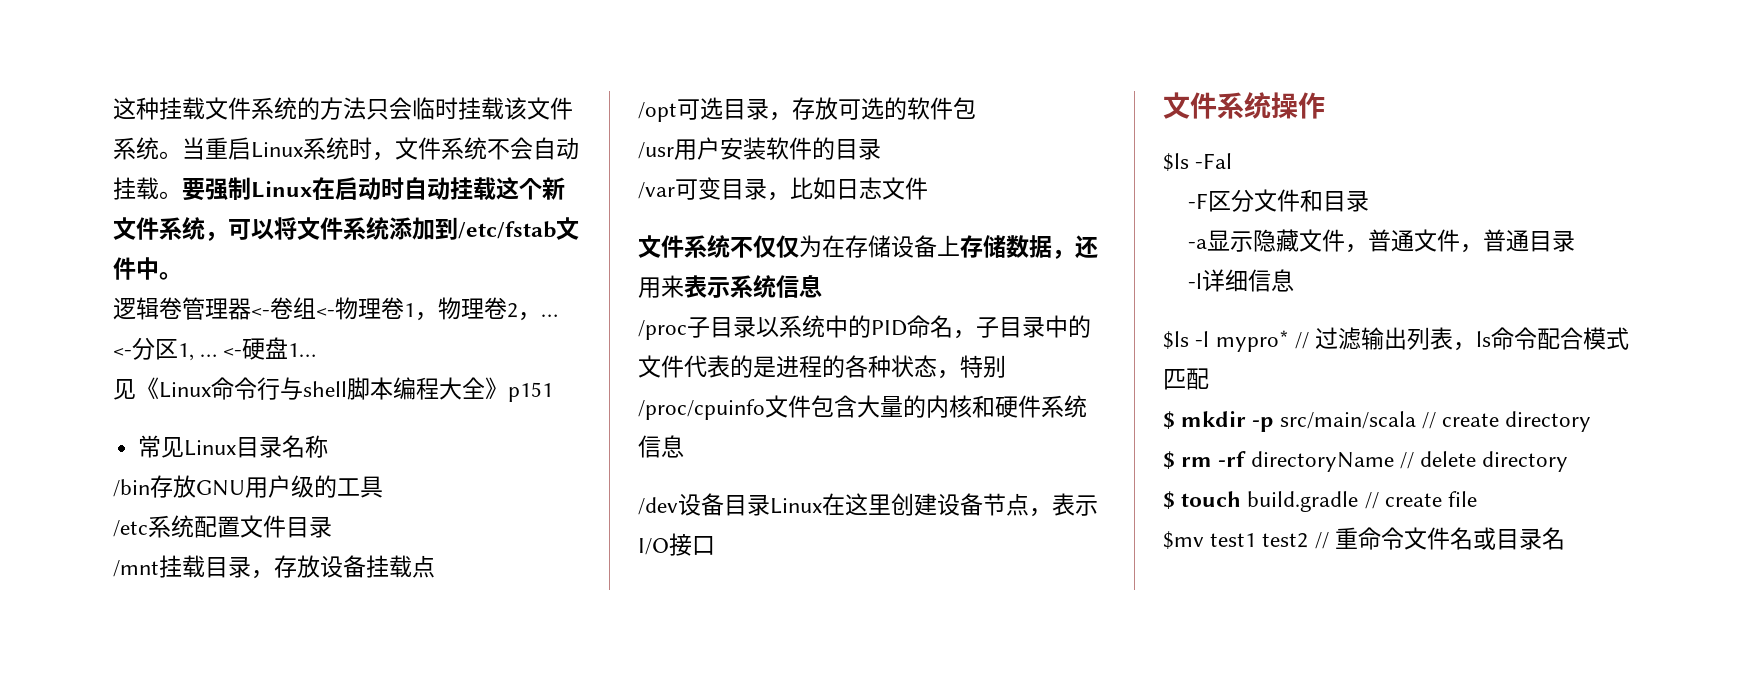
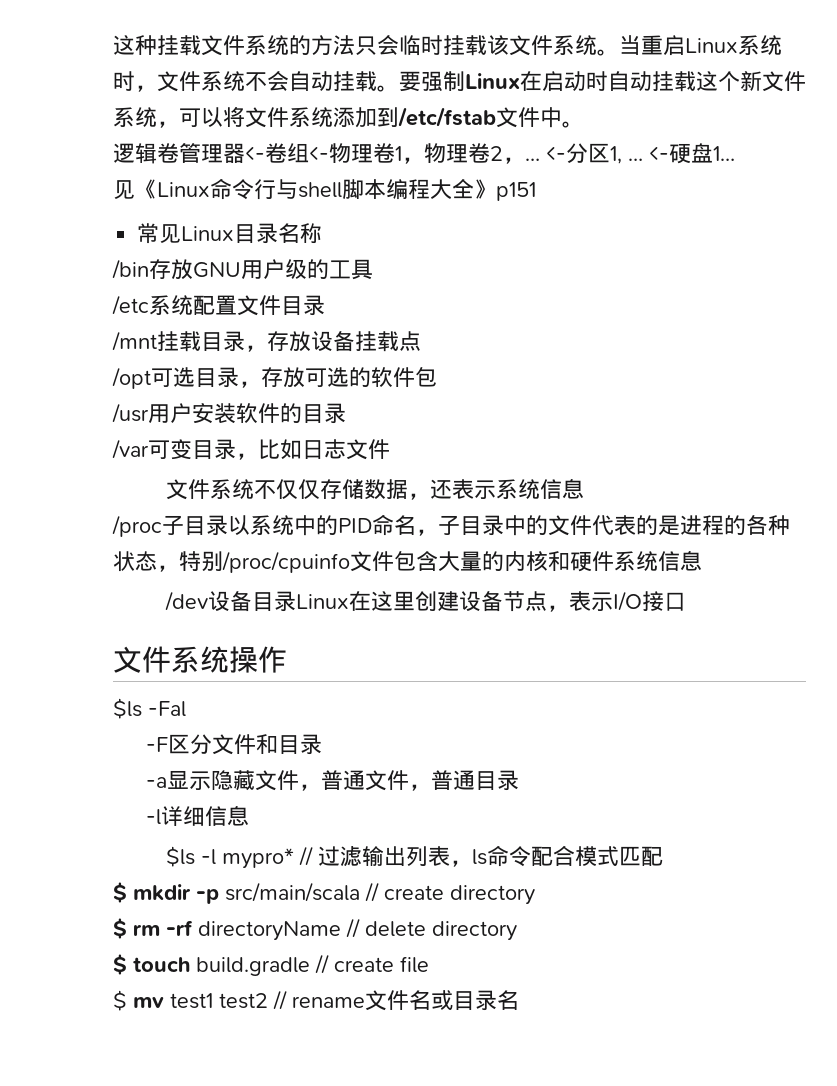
[799,235,960,258] 为在存储设备上 -> (321, 489) none
[638,275,684,298] 用来 -> (453, 489) none
[1163,531,1204,550] $mv -> [113,990,164,1011] $ mv
[1334,527,1404,550] 重命令 -> [292,996,365,1008] rename

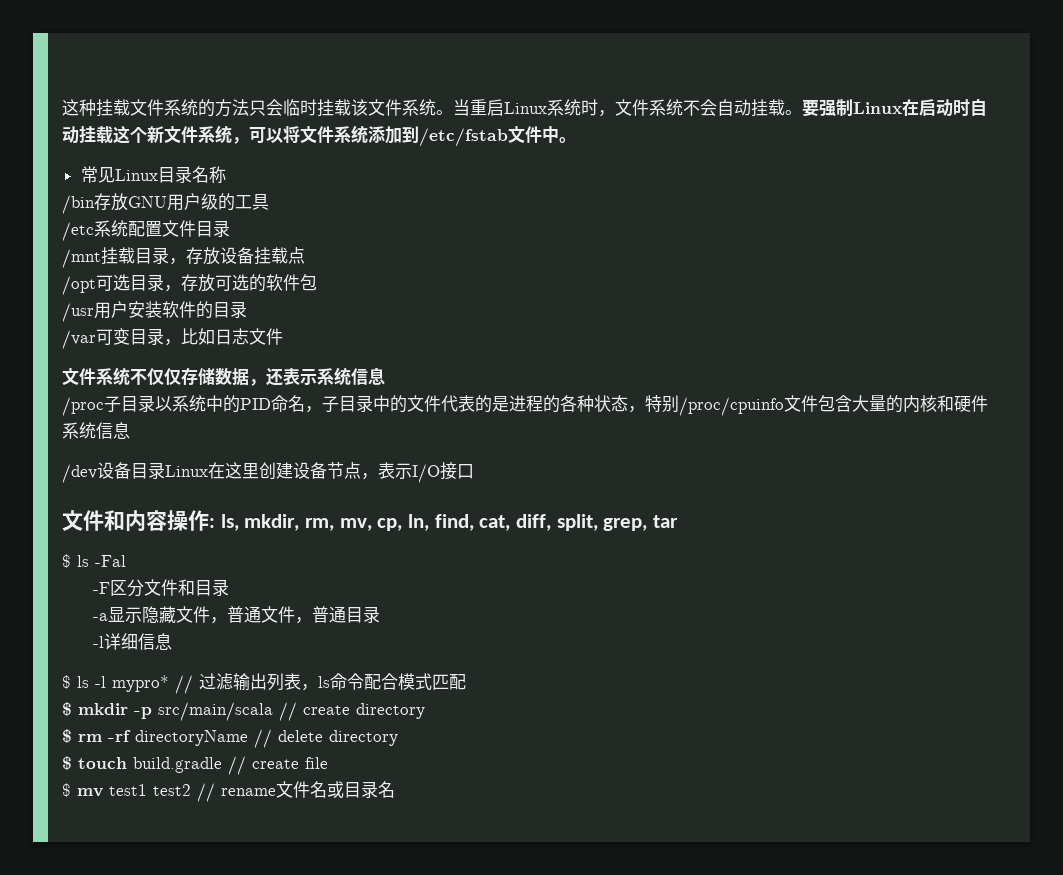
[113,143,735,164] [113,178,536,201] // 逻辑卷管理器<-卷组<-物理卷1，物理卷2，… <-分区1, … <-硬盘1… // 见《Linux命令行与shell脚本编程大全》p151 -> (576, 140) none
[171,646,229,673] 系统 -> [104,510,167,532] 和内容
[113,698,142,719] // $ls -> [209,514,679,531] [62,554,89,568] : ls, mkdir, rm, mv, cp, ln, find, cat, diff, split, grep, tar // $ ls
[166,846,196,867] $ls -> [62,675,89,689] $ ls

